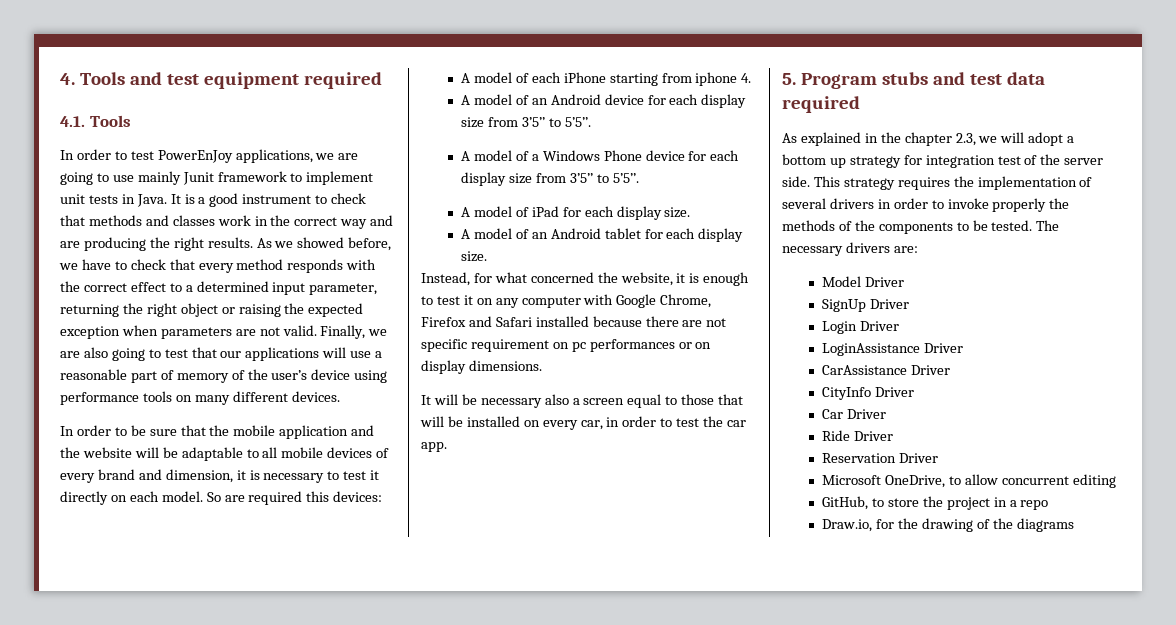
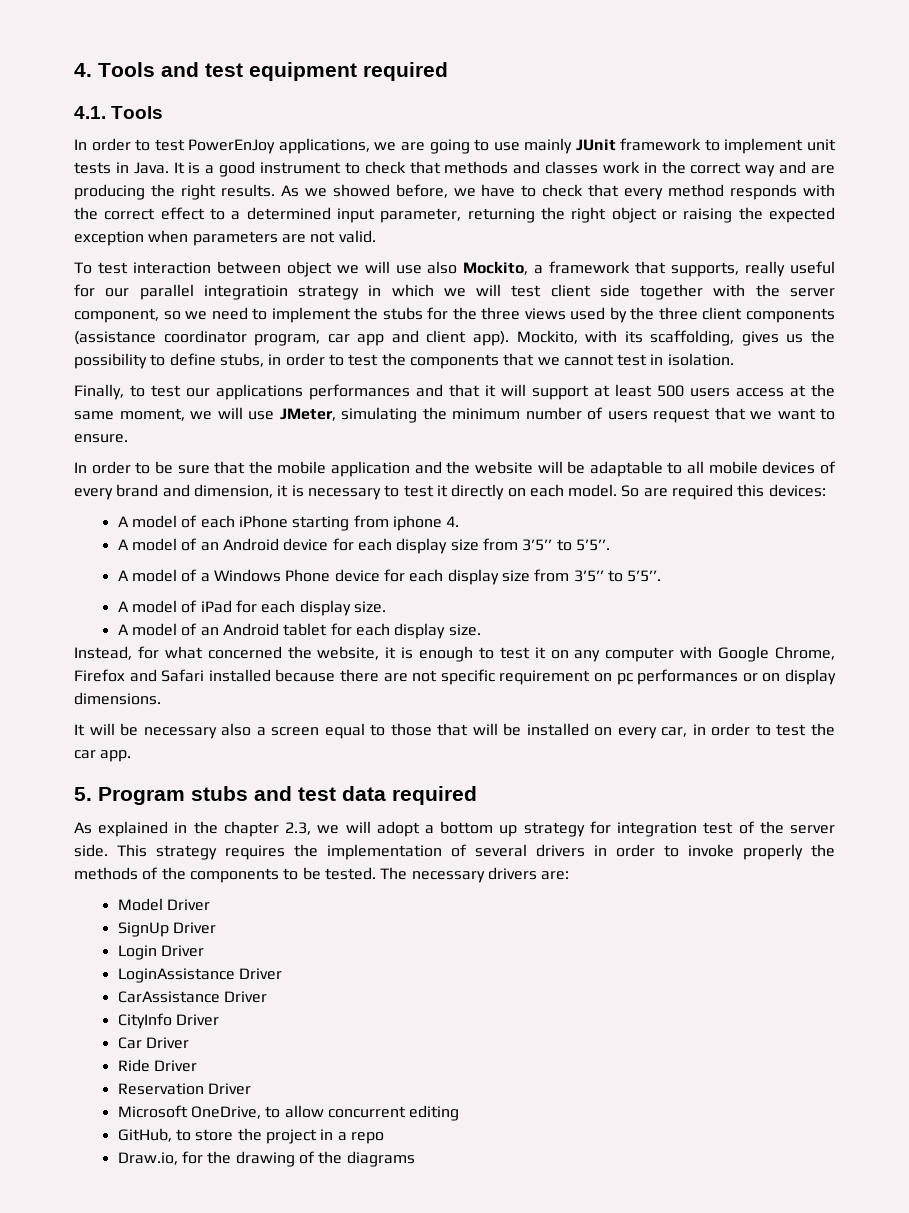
[182,172,214,185] Junit -> [575,139,616,151] JUnit
[320,325,388,339] [60,347,383,361] [60,369,388,383] [60,391,340,405] Finally, we are also going to test that our applications will use a reasonable part of memory of the user’s device using performance tools on many different devices. -> [74,261,836,277] [74,284,835,300] [74,307,835,323] [74,330,835,346] [74,353,734,369] [74,384,835,400] [74,407,835,423] [74,434,128,443] // To test interaction between object we will use also Mockito, a framework that supports, really useful for our parallel integratioin strategy in which we will test client side together with the server component, so we need to implement the stubs for the three views used by the three client components (assistance coordinator program, car app and client app). Mockito, with its scaffolding, gives us the possibility to define stubs, in order to test the components that we cannot test in isolation. // Finally, to test our applications performances and that it will support at least 500 users access at the same moment, we will use JMeter, simulating the minimum number of users request that we want to ensure.

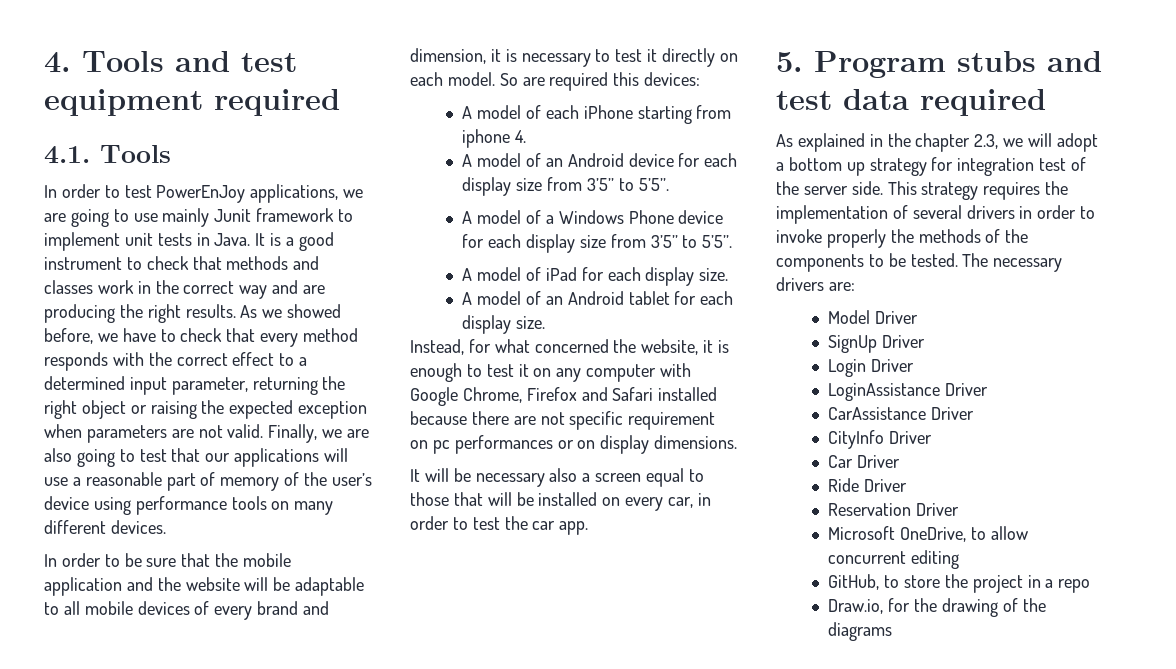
[575,139,616,151] JUnit -> [214,209,252,222] Junit
[74,261,836,277] [74,284,835,300] [74,307,835,323] [74,330,835,346] [74,353,734,369] [74,384,835,400] [74,407,835,423] [74,434,128,443] // To test interaction between object we will use also Mockito, a framework that supports, really useful for our parallel integratioin strategy in which we will test client side together with the server component, so we need to implement the stubs for the three views used by the three client components (assistance coordinator program, car app and client app). Mockito, with its scaffolding, gives us the possibility to define stubs, in order to test the components that we cannot test in isolation. // Finally, to test our applications performances and that it will support at least 500 users access at the same moment, we will use JMeter, simulating the minimum number of users request that we want to ensure. -> [268,424,370,443] [44,448,349,467] [44,472,372,491] [44,496,334,515] [44,520,166,534] Finally, we are also going to test that our applications will use a reasonable part of memory of the user’s device using performance tools on many different devices.

